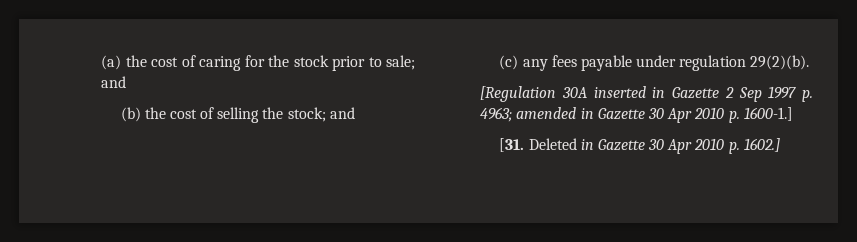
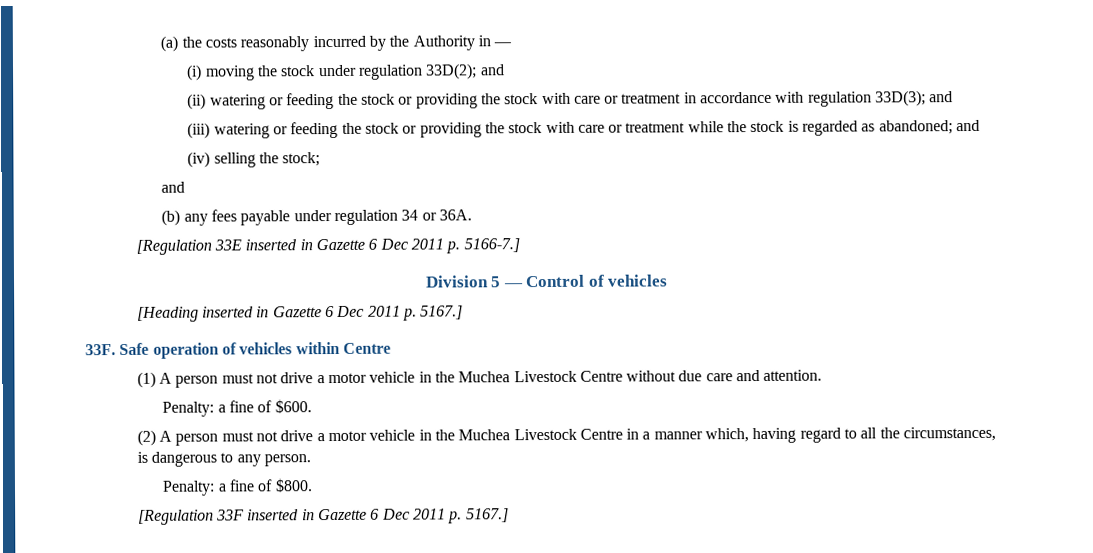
[151,55,415,71] [101,76,127,88] [120,107,355,123] [499,55,519,70] cost of caring for the stock prior to sale; and // (b) the cost of selling the stock; and // (c) -> [205,35,513,52] [186,63,505,81] [187,90,954,110] [187,119,981,139] [187,151,321,168] [161,181,186,193] [161,209,181,226] costs reasonably incurred by the Authority in — // (i) moving the stock under regulation 33D(2); and // (ii) watering or feeding the stock or providing the stock with care or treatment in accordance with regulation 33D(3); and // (iii) watering or feeding the stock or providing the stock with care or treatment while the stock is regarded as abandoned; and // (iv) selling the stock; // and // (b)
[750,55,810,70] [480,86,813,102] [480,107,793,123] [499,138,780,154] 29(2)(b). // [Regulation 30A inserted in Gazette 2 Sep 1997 p. 4963; amended in Gazette 30 Apr 2010 p. 1600-1.] // [31. Deleted in Gazette 30 Apr 2010 p. 1602.] -> [401,209,473,221] [135,238,520,255] [424,274,669,288] [136,305,464,322] [85,341,391,359] [136,369,823,388] [162,399,312,417] [136,426,997,446] [136,451,311,467] [162,478,313,496] [137,508,509,525] 34 or 36A. // [Regulation 33E inserted in Gazette 6 Dec 2011 p. 5166-7.] // Division 5 — Control of vehicles // [Heading inserted in Gazette 6 Dec 2011 p. 5167.] // 33F. Safe operation of vehicles within Centre // (1) A person must not drive a motor vehicle in the Muchea Livestock Centre without due care and attention. // Penalty: a fine of $600. // (2) A person must not drive a motor vehicle in the Muchea Livestock Centre in a manner which, having regard to all the circumstances, is dangerous to any person. // Penalty: a fine of $800. // [Regulation 33F inserted in Gazette 6 Dec 2011 p. 5167.]

